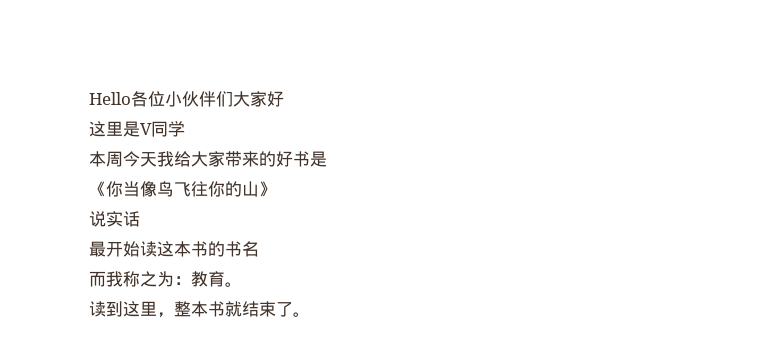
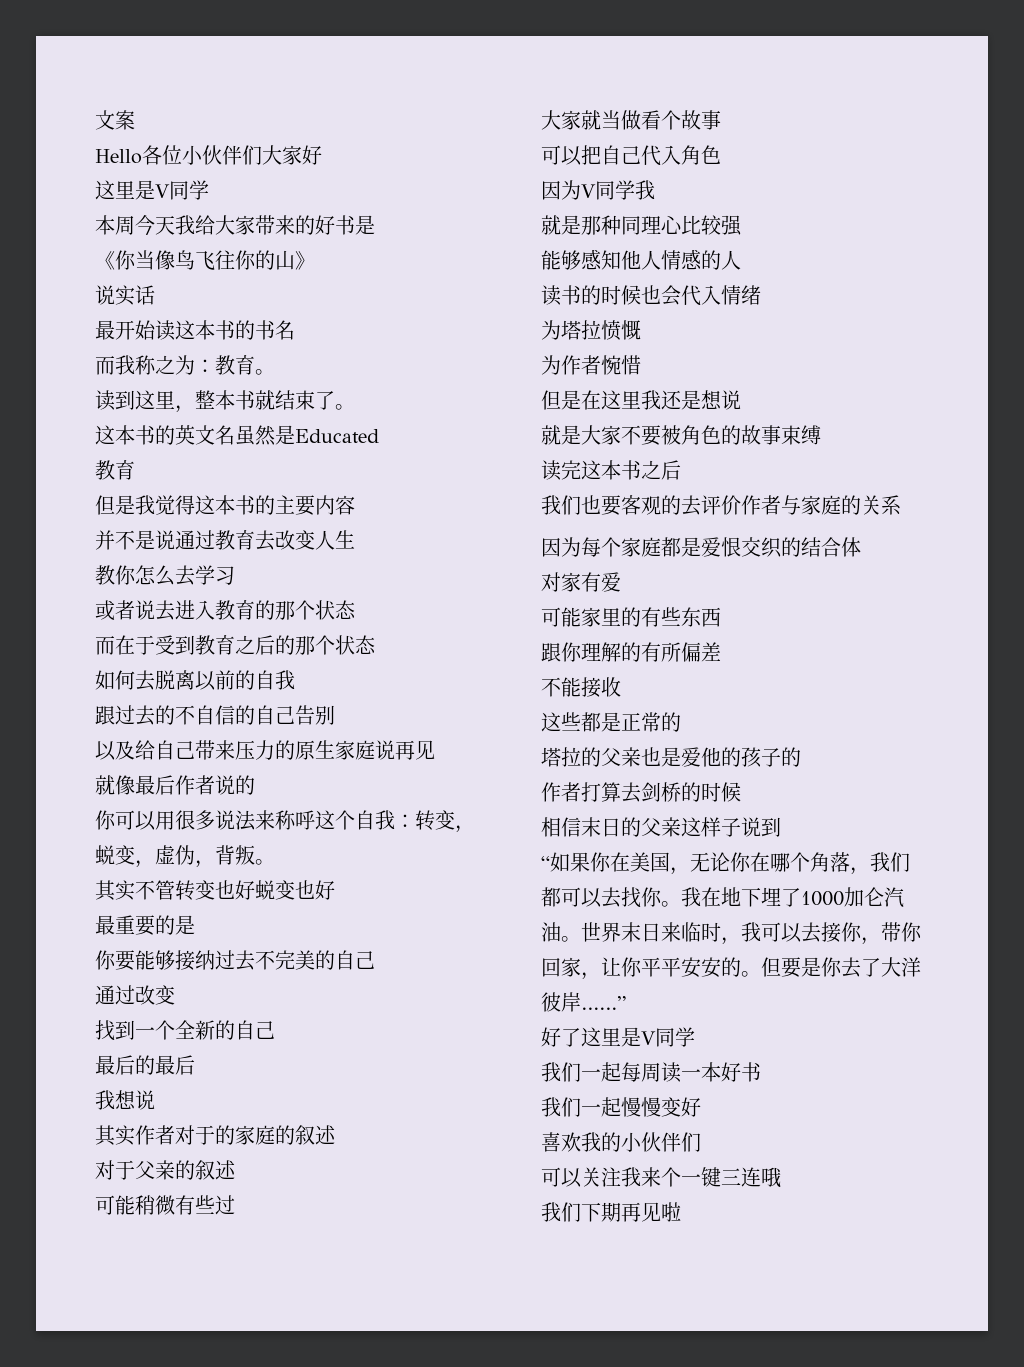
(89, 98) none -> [95,110,135,130] 文案 //
(310, 314) none -> [95,425,379,446] [95,460,135,480] [95,495,355,516] [95,530,355,551] [95,565,235,586] [95,600,356,621] [95,635,376,655] [95,670,295,691] [95,705,335,726] [95,740,435,761] [95,775,255,795] [95,810,475,833] [95,845,275,868] [95,880,335,901] [95,915,195,936] [95,950,375,971] [95,985,175,1005] [95,1020,275,1041] [95,1055,195,1075] [95,1090,155,1110] [95,1125,336,1146] [95,1160,236,1180] [95,1195,235,1215] [541,110,721,130] [541,145,721,166] [541,180,655,200] [541,215,742,236] [541,249,741,270] [541,285,761,306] [541,320,641,341] [541,355,641,375] [541,390,741,410] [541,425,821,446] [541,460,681,481] [541,495,901,516] [541,537,861,558] [541,572,621,592] [541,607,721,627] [541,642,721,662] [541,677,621,698] [541,712,681,732] [541,747,801,768] [541,782,741,803] [541,817,781,837] [541,852,910,875] [541,887,904,908] [541,922,922,945] [541,957,921,980] [541,992,626,1012] [541,1027,695,1047] [541,1062,761,1083] [541,1097,701,1117] [541,1132,701,1152] [541,1167,782,1188] [541,1202,681,1222] // 这本书的英文名虽然是Educated // 教育 // 但是我觉得这本书的主要内容 // 并不是说通过教育去改变人生 // 教你怎么去学习 // 或者说去进入教育的那个状态 // 而在于受到教育之后的那个状态 // 如何去脱离以前的自我 // 跟过去的不自信的自己告别 // 以及给自己带来压力的原生家庭说再见 // 就像最后作者说的 // 你可以用很多说法来称呼这个自我：转变，蜕变，虚伪，背叛。 // 其实不管转变也好蜕变也好 // 最重要的是 // 你要能够接纳过去不完美的自己 // 通过改变 // 找到一个全新的自己 // 最后的最后 // 我想说 // 其实作者对于的家庭的叙述 // 对于父亲的叙述 // 可能稍微有些过 // 大家就当做看个故事 // 可以把自己代入角色 // 因为V同学我 // 就是那种同理心比较强 // 能够感知他人情感的人 // 读书的时候也会代入情绪 // 为塔拉愤慨 // 为作者惋惜 // 但是在这里我还是想说 // 就是大家不要被角色的故事束缚 // 读完这本书之后 // 我们也要客观的去评价作者与家庭的关系 // 因为每个家庭都是爱恨交织的结合体 // 对家有爱 // 可能家里的有些东西 // 跟你理解的有所偏差 // 不能接收 // 这些都是正常的 // 塔拉的父亲也是爱他的孩子的 // 作者打算去剑桥的时候 // 相信末日的父亲这样子说到 // “如果你在美国，无论你在哪个角落，我们都可以去找你。我在地下埋了1000加仑汽油。世界末日来临时，我可以去接你，带你回家，让你平平安安的。但要是你去了大洋彼岸……” // 好了这里是V同学 // 我们一起每周读一本好书 // 我们一起慢慢变好 // 喜欢我的小伙伴们 // 可以关注我来个一键三连哦 // 我们下期再见啦

